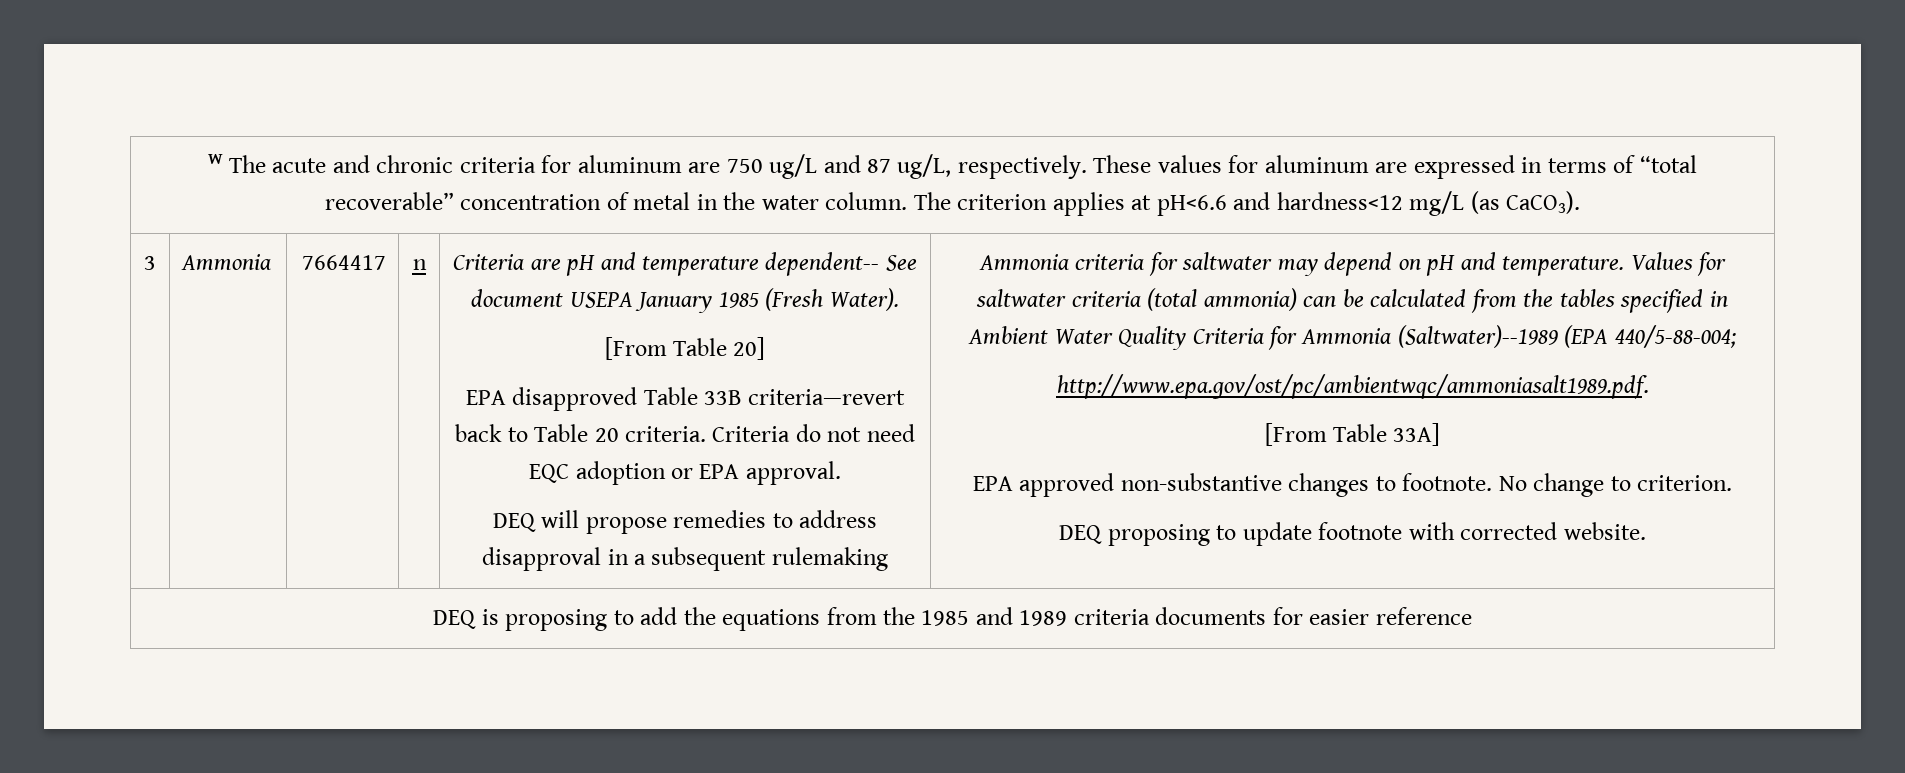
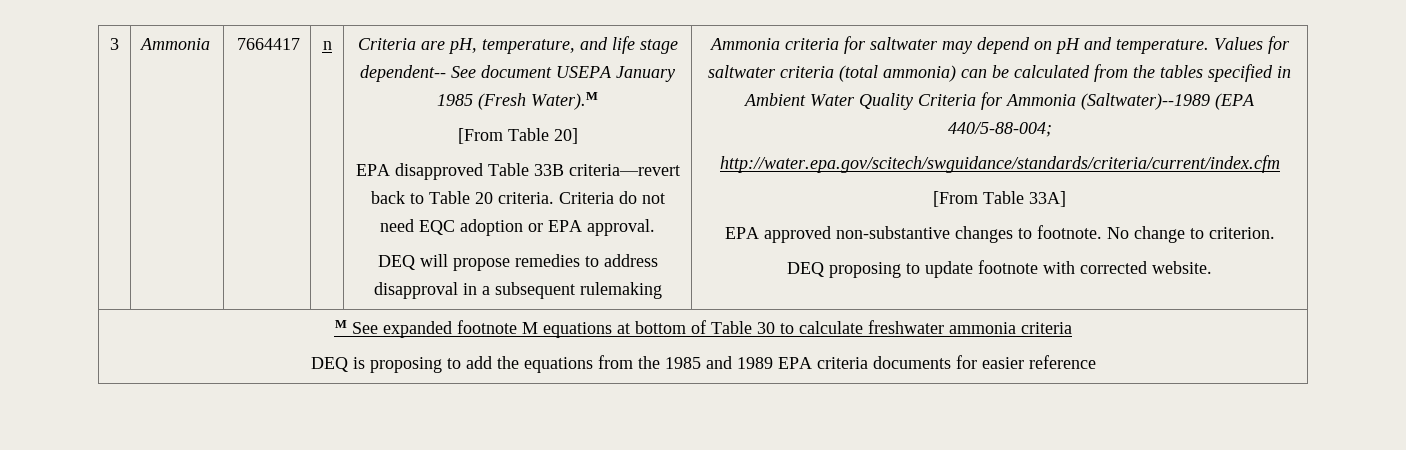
[208,154,1697,179] [324,191,1581,216] W The acute and chronic criteria for aluminum are 750 ug/L and 87 ug/L, respectively. These values for aluminum are expressed in terms of “total recoverable” concentration of metal in the water column. The criterion applies at pH<6.6 and hardness<12 mg/L (as CaCO3). // -> (110, 44) none
[566,252,759,276] pH and temperature -> [447,36,678,54] pH, temperature, and life stage
[829,288,899,311] Water). -> [531,92,598,110] Water).M
[1056,374,1649,399] http://www.epa.gov/ost/pc/ambientwqc/ammoniasalt1989.pdf. -> [719,155,1280,173] http://water.epa.gov/scitech/swguidance/standards/criteria/current/index.cfm
(1646, 531) none -> [334,320,1072,338] M See expanded footnote M equations at bottom of Table 30 to calculate freshwater ammonia criteria //
(1068, 618) none -> [777,357,812,369] EPA

